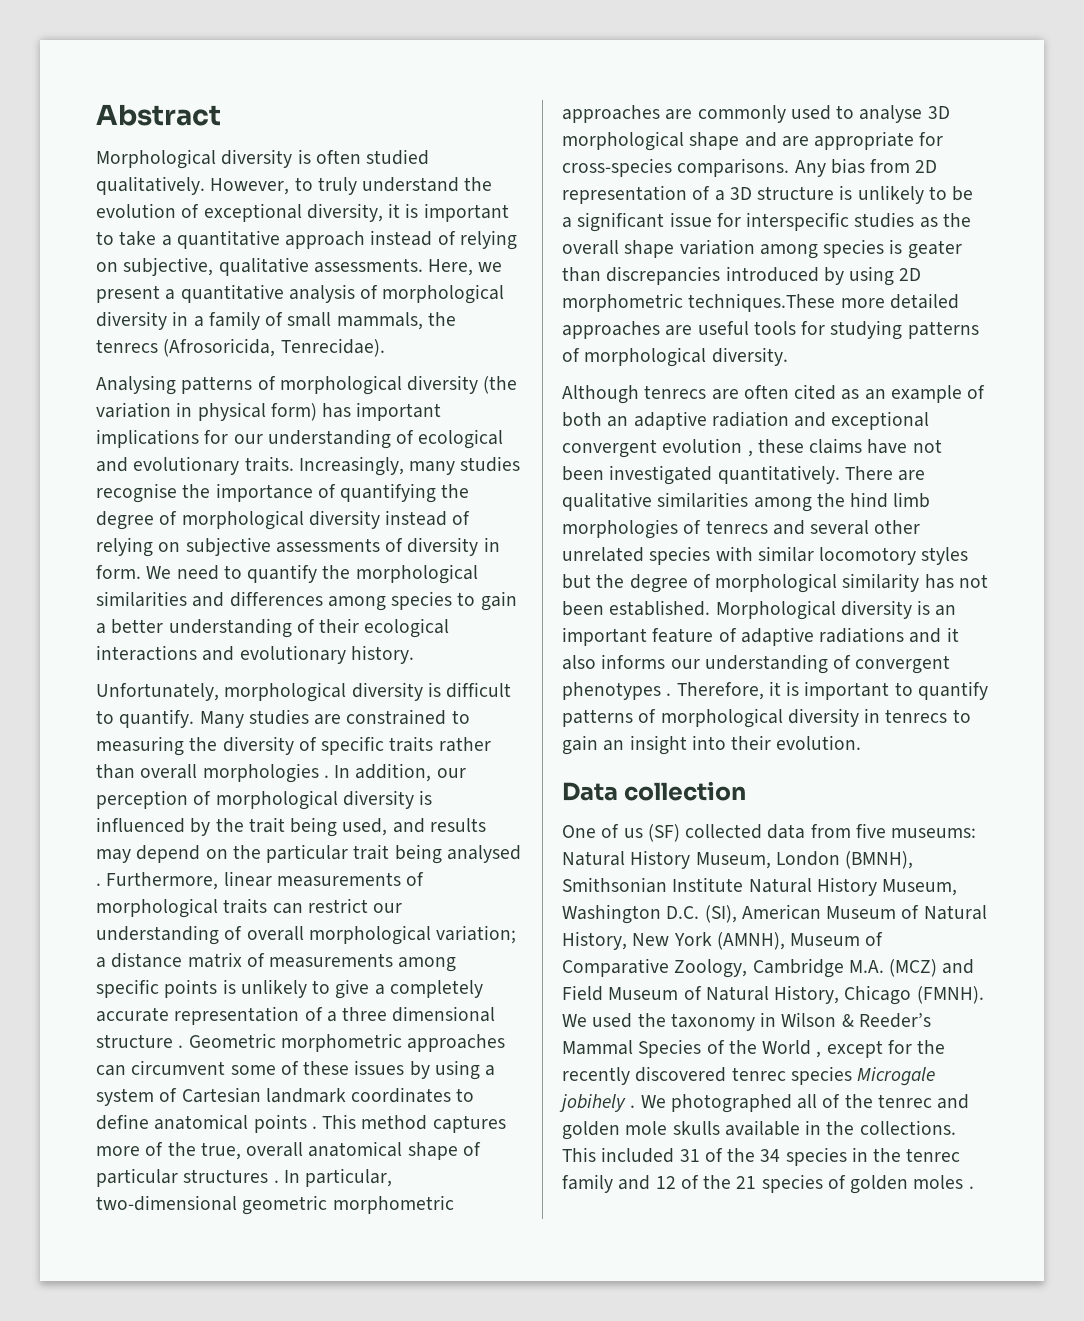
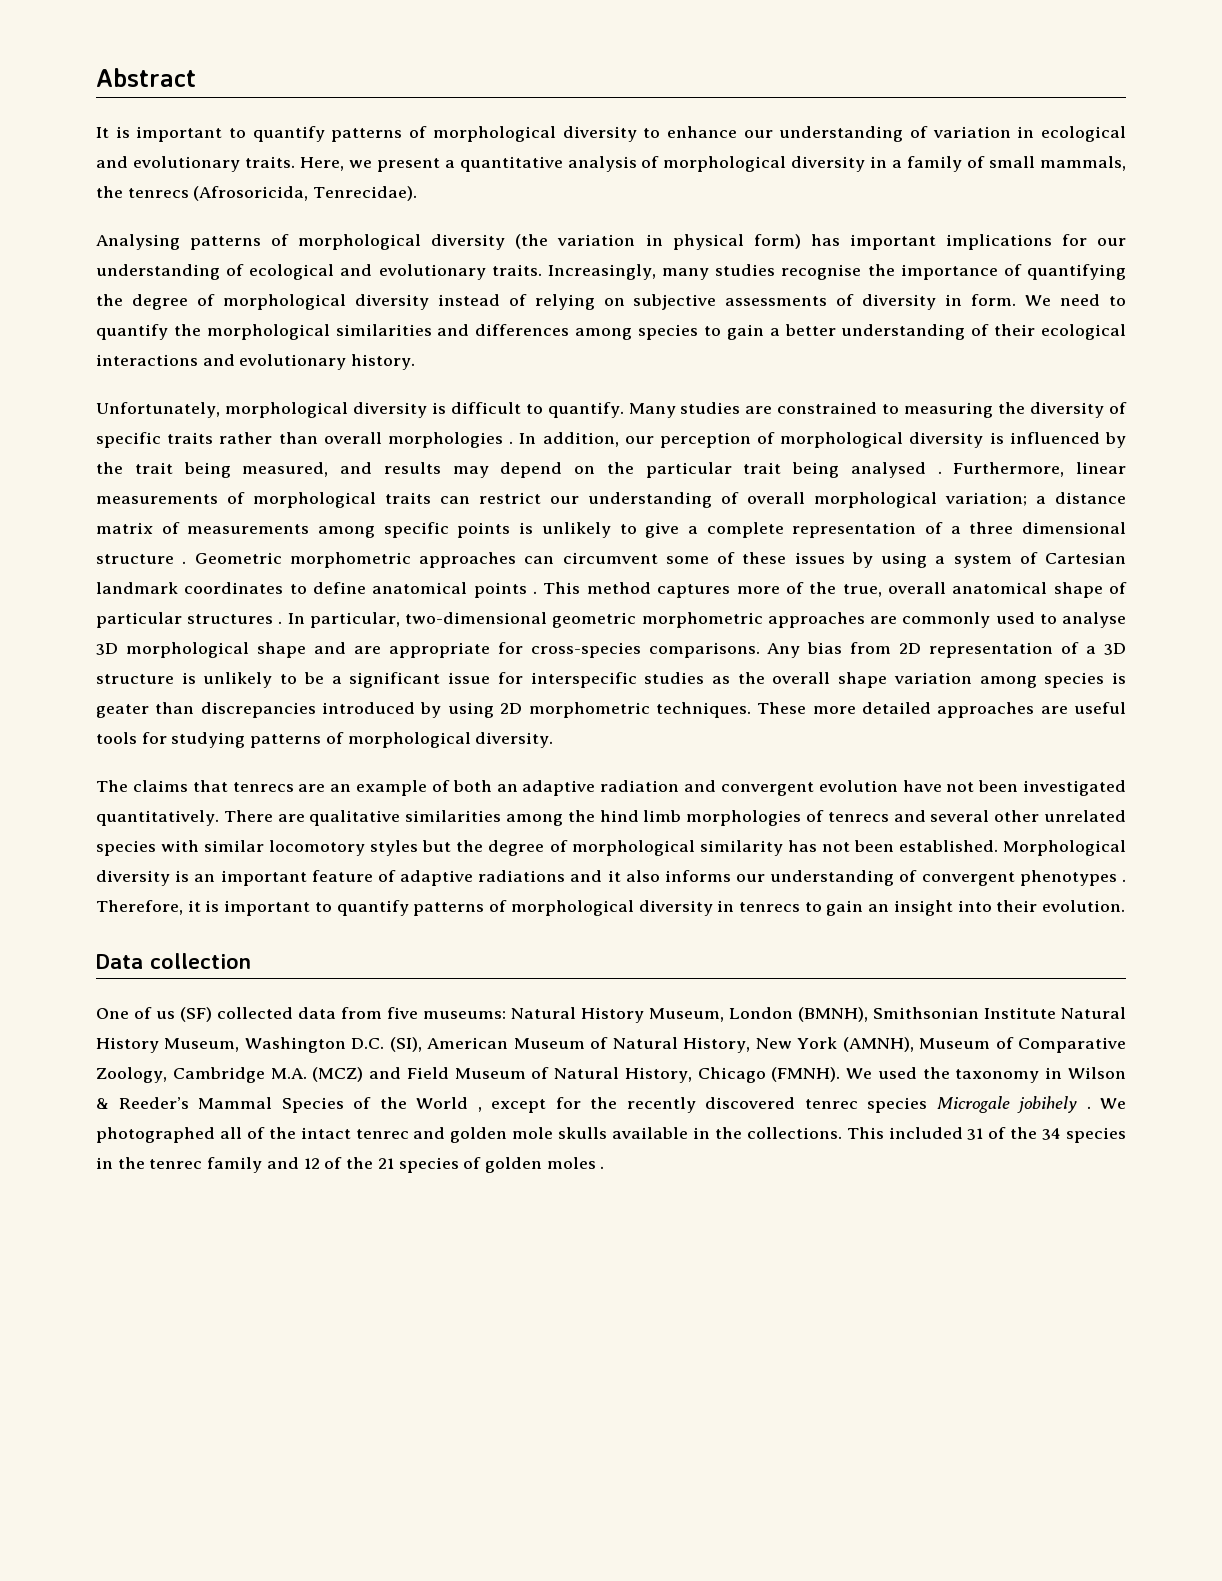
[96,149,430,169] [96,176,493,195] [96,203,509,222] [96,230,517,250] [96,257,423,276] Morphological diversity is often studied qualitatively. However, to truly understand the evolution of exceptional diversity, it is important to take a quantitative approach instead of relying on subjective, qualitative assessments. -> [96,126,1126,142] [96,156,295,172] It is important to quantify patterns of morphological diversity to enhance our understanding of variation in ecological and evolutionary traits.
[342,818,388,836] used, -> [242,462,329,477] measured,
[389,980,483,998] [96,1007,169,1022] completely accurate -> [706,522,784,538] complete
[688,293,836,312] techniques.These -> [655,702,807,718] techniques. These
[562,384,860,404] Although tenrecs are often cited as -> [96,780,326,792] The claims that tenrecs are
[831,411,930,430] exceptional -> (716, 786) none
[747,438,863,457] , these claims -> (898, 786) none
(873, 1101) none -> [300,1127,351,1139] intact

